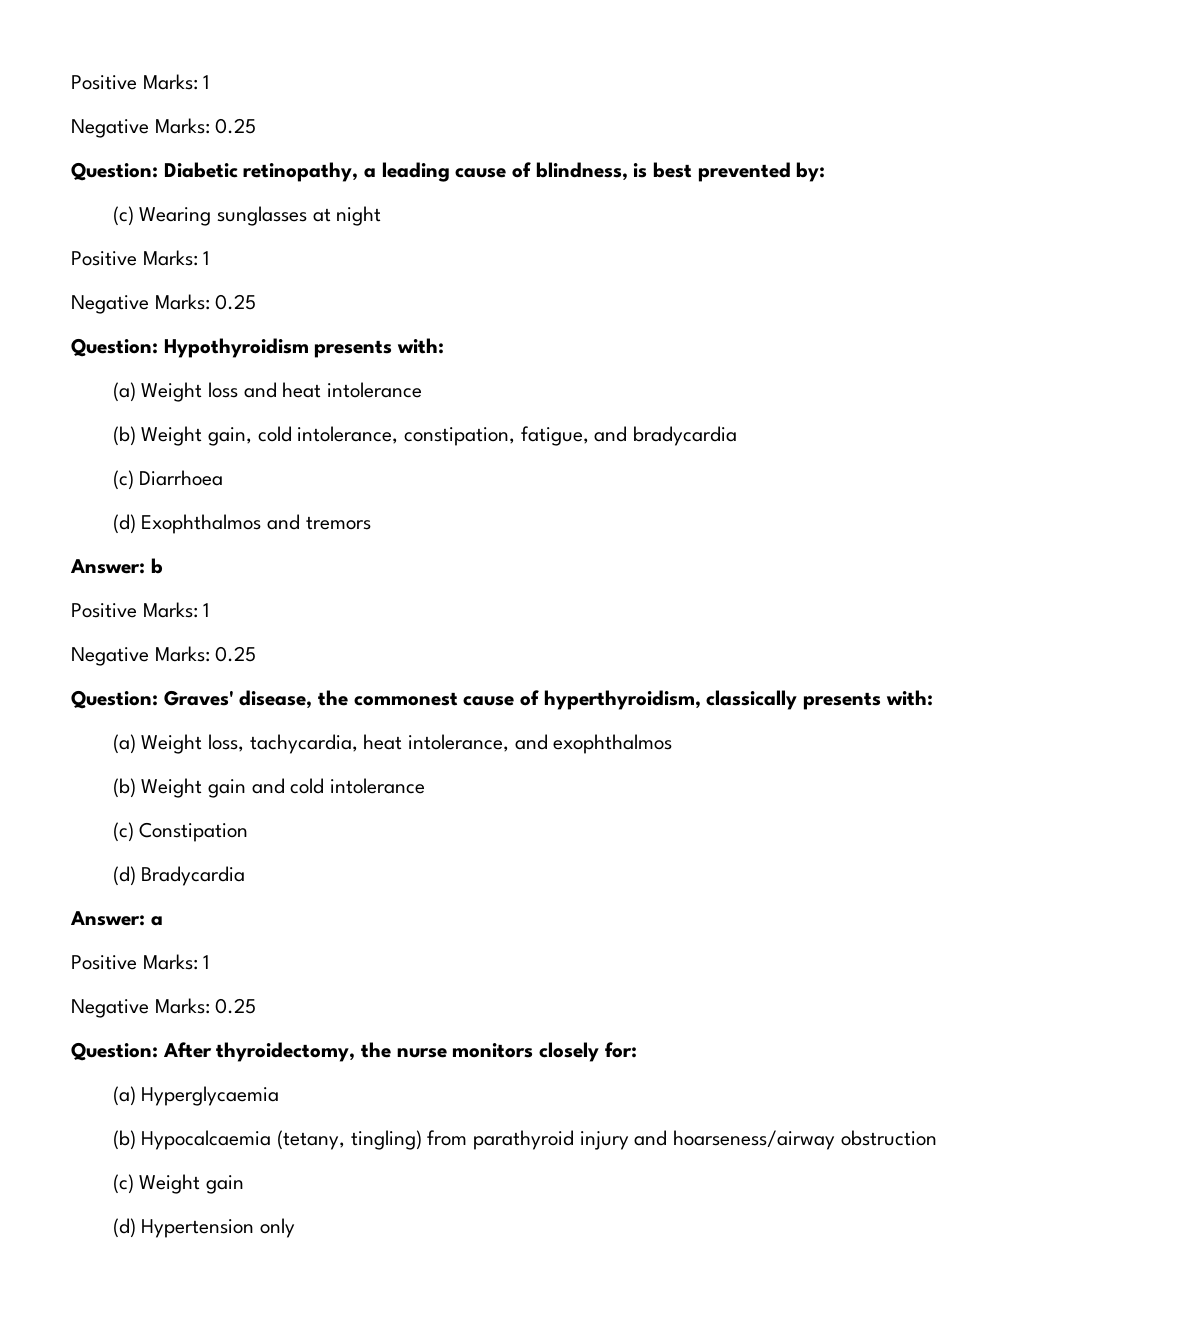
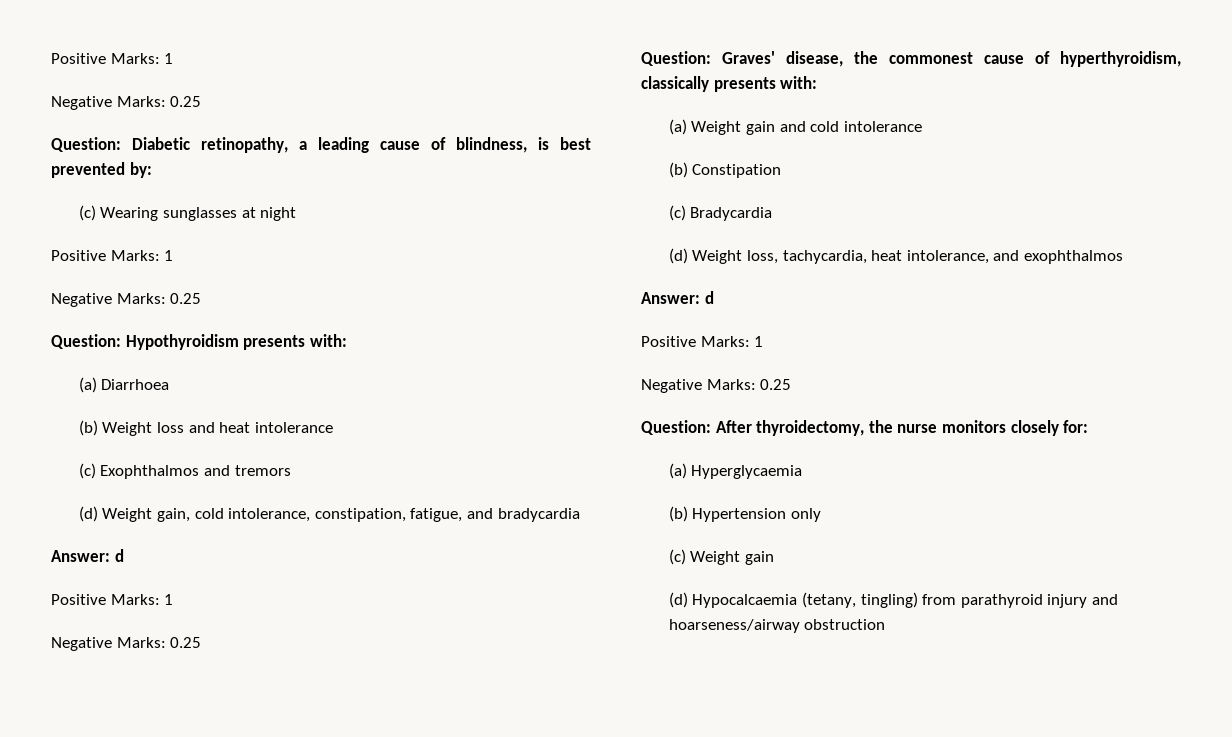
(136, 392) none -> [101,379,170,390] [78,420,98,436] Diarrhoea // (b)
[112,426,136,446] (b) -> [78,463,291,479] [78,506,98,522] (c) Exophthalmos and tremors // (d)
[112,470,224,490] [112,514,371,534] [70,558,163,574] // (c) Diarrhoea // (d) Exophthalmos and tremors // Answer: b -> [51,549,124,562] // Answer: d
(203, 744) none -> [746,121,922,135] [668,162,782,178] [668,205,773,221] [668,248,743,264] gain and cold intolerance // (b) Constipation // (c) Bradycardia // (d) Weight
[112,778,426,798] [112,822,249,842] [112,866,246,886] [70,911,163,926] // (b) Weight gain and cold intolerance // (c) Constipation // (d) Bradycardia // Answer: a -> [641,291,714,304] // Answer: d
(136, 1140) none -> [692,508,822,522] [668,549,775,565] [668,592,688,608] Hypertension only // (c) Weight gain // (d)
[112,1174,244,1194] [112,1218,295,1238] // (c) Weight gain // (d) Hypertension only -> (886, 624) none

